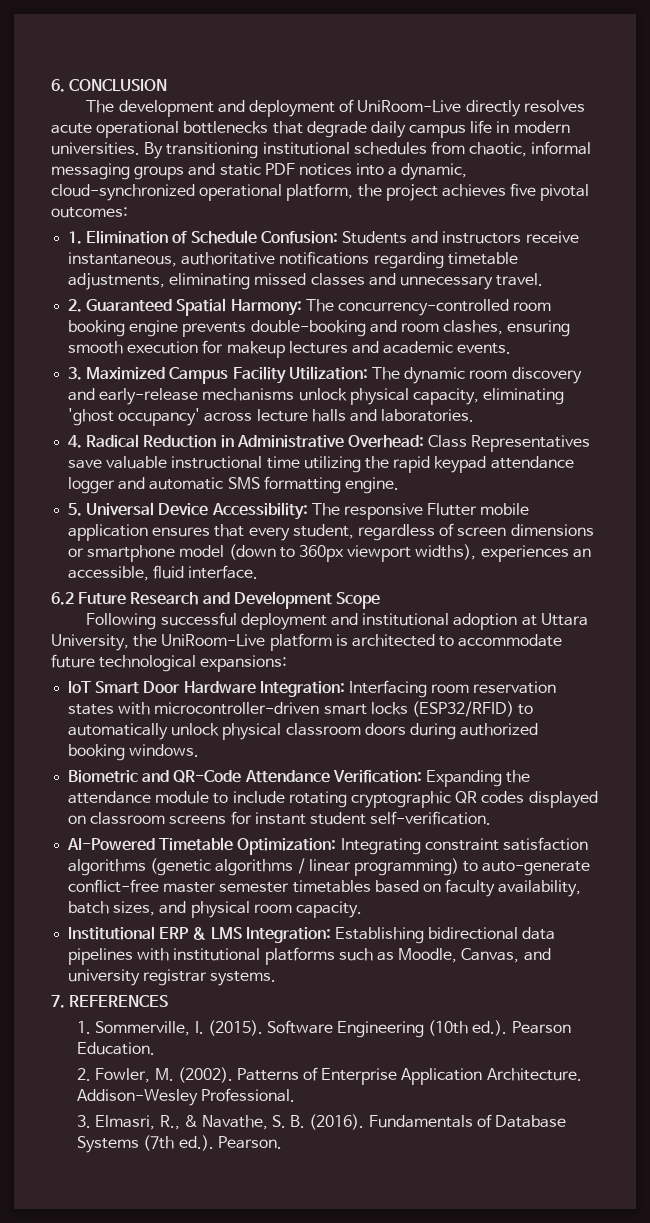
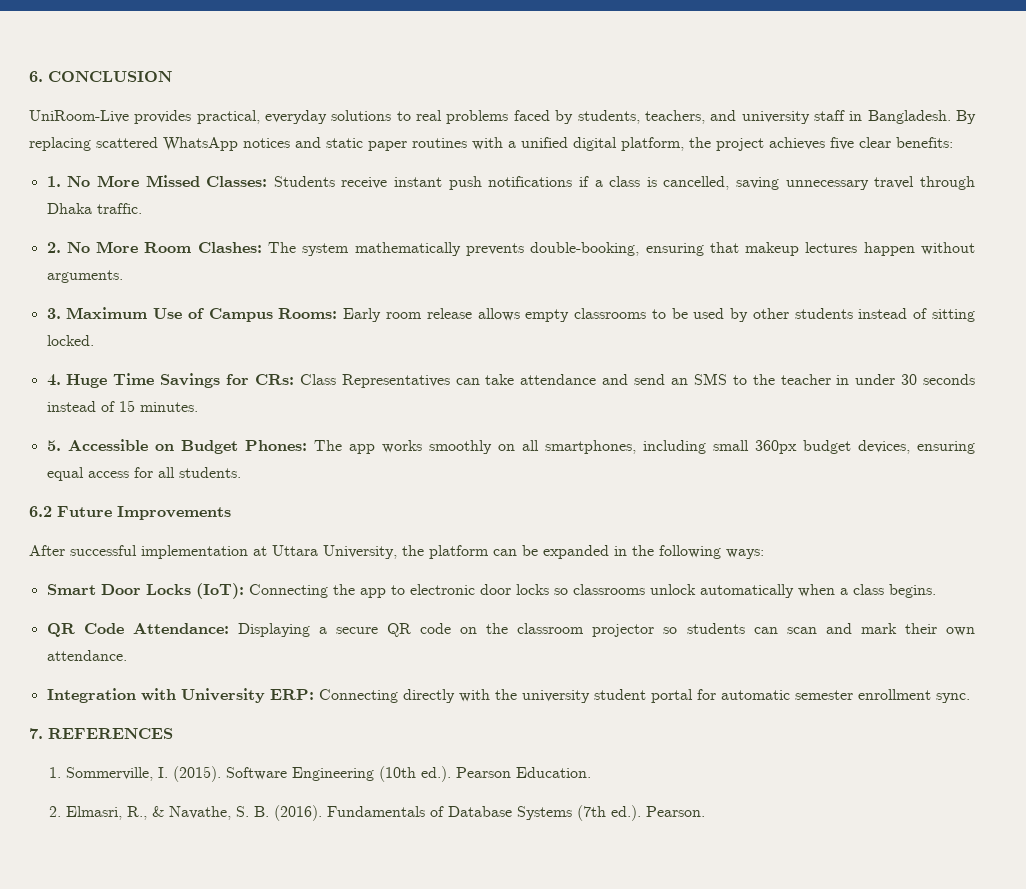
[86,99,585,117] [51,120,570,138] [51,141,592,159] [51,163,468,180] [51,184,283,201] The development and deployment of UniRoom-Live directly resolves acute operational bottlenecks that degrade daily campus life in modern universities. By transitioning institutional schedules from chaotic, informal messaging groups and static PDF notices into a dynamic, cloud-synchronized operational -> [29,110,977,124] [29,137,617,151] UniRoom-Live provides practical, everyday solutions to real problems faced by students, teachers, and university staff in Bangladesh. By replacing scattered WhatsApp notices and static paper routines with a unified digital
[540,184,590,201] [51,207,128,218] [68,230,579,244] [68,251,518,269] [68,273,544,290] [68,298,552,316] [68,320,571,337] [68,340,512,358] [68,366,582,384] [68,388,565,405] [68,408,475,426] [68,434,591,452] [68,456,574,473] [68,476,399,494] [68,502,530,520] [68,523,594,541] [68,544,591,562] [68,565,259,581] [51,591,380,609] [86,612,588,630] [51,633,563,651] [51,654,288,672] [68,680,557,698] [68,701,534,717] [68,723,539,740] [68,744,200,761] [68,770,531,787] [68,791,598,808] [68,811,492,825] [67,837,588,855] [68,858,591,876] [68,879,582,897] [68,901,362,918] [68,926,556,944] [68,947,551,965] [68,969,277,986] pivotal outcomes: // 1. Elimination of Schedule Confusion: Students and instructors receive instantaneous, authoritative notifications regarding timetable adjustments, eliminating missed classes and unnecessary travel. // 2. Guaranteed Spatial Harmony: The concurrency-controlled room booking engine prevents double-booking and room clashes, ensuring smooth execution for makeup lectures and academic events. // 3. Maximized Campus Facility Utilization: The dynamic room discovery and early-release mechanisms unlock physical capacity, eliminating 'ghost occupancy' across lecture halls and laboratories. // 4. Radical Reduction in Administrative Overhead: Class Representatives save valuable instructional time utilizing the rapid keypad attendance logger and automatic SMS formatting engine. // 5. Universal Device Accessibility: The responsive Flutter mobile application ensures that every student, regardless of screen dimensions or smartphone model (down to 360px viewport widths), experiences an accessible, fluid interface. // 6.2 Future Research and Development Scope // Following successful deployment and institutional adoption at Uttara University, the UniRoom-Live platform is architected to accommodate future technological expansions: // IoT Smart Door Hardware Integration: Interfacing room reservation states with microcontroller-driven smart locks (ESP32/RFID) to automatically unlock physical classroom doors during authorized booking windows. // Biometric and QR-Code Attendance Verification: Expanding the attendance module to include rotating cryptographic QR codes displayed on classroom screens for instant student self-verification. // AI-Powered Timetable Optimization: Integrating constraint satisfaction algorithms (genetic algorithms / linear programming) to auto-generate conflict-free master semester timetables based on faculty availability, batch sizes, and physical room capacity. // Institutional ERP & LMS Integration: Establishing bidirectional data pipelines with institutional platforms such as Moodle, Canvas, and university registrar systems. -> [859,137,953,148] [46,175,975,190] [46,203,142,214] [46,241,975,256] [46,270,123,283] [46,307,975,322] [46,335,94,346] [46,373,975,388] [46,400,198,412] [46,439,975,454] [46,467,241,481] [29,506,231,520] [29,545,764,559] [46,583,936,599] [46,623,975,637] [46,650,127,661] [46,688,970,703] clear benefits: // 1. No More Missed Classes: Students receive instant push notifications if a class is cancelled, saving unnecessary travel through Dhaka traffic. // 2. No More Room Clashes: The system mathematically prevents double-booking, ensuring that makeup lectures happen without arguments. // 3. Maximum Use of Campus Rooms: Early room release allows empty classrooms to be used by other students instead of sitting locked. // 4. Huge Time Savings for CRs: Class Representatives can take attendance and send an SMS to the teacher in under 30 seconds instead of 15 minutes. // 5. Accessible on Budget Phones: The app works smoothly on all smartphones, including small 360px budget devices, ensuring equal access for all students. // 6.2 Future Improvements // After successful implementation at Uttara University, the platform can be expanded in the following ways: // Smart Door Locks (IoT): Connecting the app to electronic door locks so classrooms unlock automatically when a class begins. // QR Code Attendance: Displaying a secure QR code on the classroom projector so students can scan and mark their own attendance. // Integration with University ERP: Connecting directly with the university student portal for automatic semester enrollment sync.
[95,1067,582,1085] [77,1088,296,1106] [77,1115,92,1128] Fowler, M. (2002). Patterns of Enterprise Application Architecture. Addison-Wesley Professional. // 3. -> (62, 811) none

